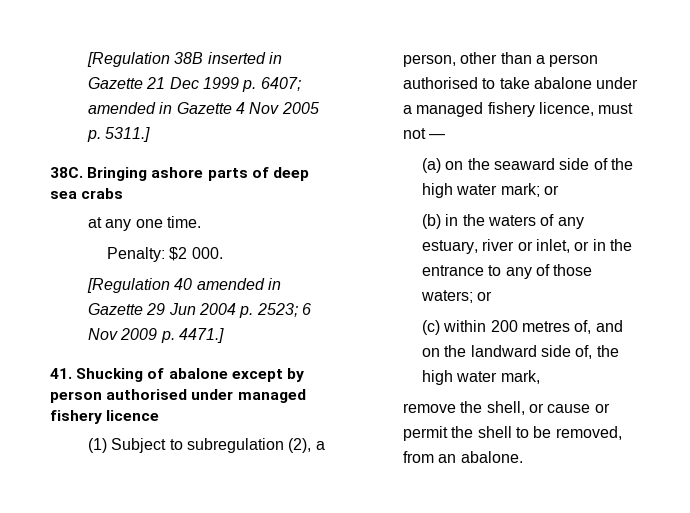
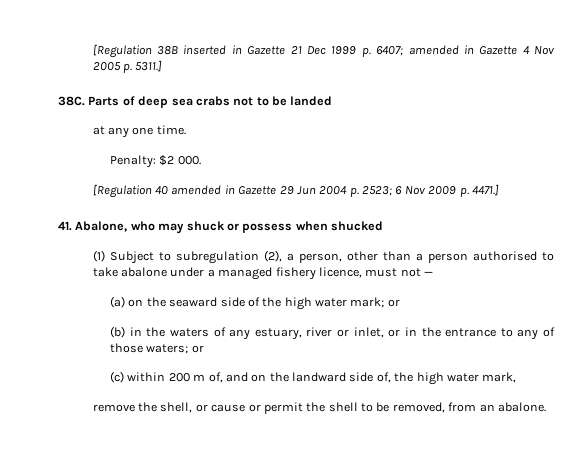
[87,167,248,181] Bringing ashore parts -> [88,96,120,106] Parts
(124, 193) none -> [233,96,333,106] not to be landed
[76,368,304,382] [50,389,306,403] [50,410,160,424] Shucking of abalone except by person authorised under managed fishery licence -> [75,221,383,234] Abalone, who may shuck or possess when shucked
[521,321,570,332] metres -> [193,374,206,381] m

